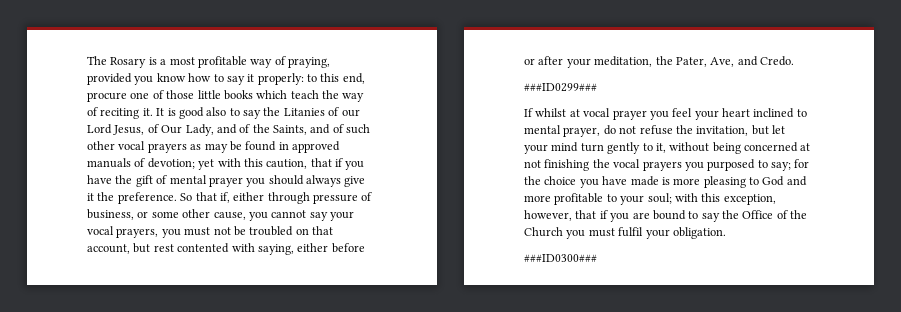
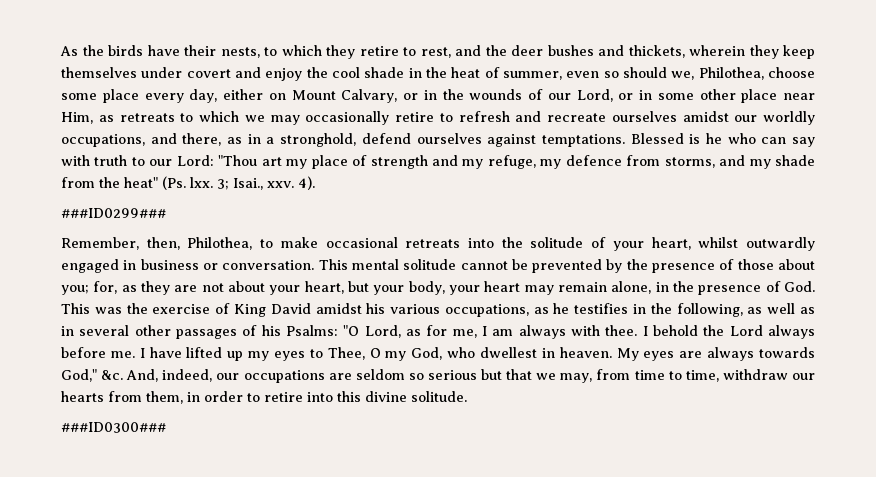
[87,56,330,68] [87,73,365,85] [87,90,365,102] [87,107,360,119] [87,124,371,136] [87,141,340,153] [87,158,365,170] [87,175,366,187] [87,192,373,204] [87,209,354,221] [87,226,333,238] [87,243,365,255] [524,56,794,68] [524,83,597,92] [524,108,807,120] [524,125,785,137] [524,142,811,154] [524,159,810,171] [524,176,807,188] [524,193,776,205] [524,210,808,222] [524,227,726,239] The Rosary is a most profitable way of praying, provided you know how to say it properly: to this end, procure one of those little books which teach the way of reciting it. It is good also to say the Litanies of our Lord Jesus, of Our Lady, and of the Saints, and of such other vocal prayers as may be found in approved manuals of devotion; yet with this caution, that if you have the gift of mental prayer you should always give it the preference. So that if, either through pressure of business, or some other cause, you cannot say your vocal prayers, you must not be troubled on that account, but rest contented with saying, either before or after your meditation, the Pater, Ave, and Credo. // ###ID0299### // If whilst at vocal prayer you feel your heart inclined to mental prayer, do not refuse the invitation, but let your mind turn gently to it, without being concerned at not finishing the vocal prayers you purposed to say; for the choice you have made is more pleasing to God and more profitable to your soul; with this exception, however, that if you are bound to say the Office of the Church you must fulfil your obligation. -> [60,45,815,59] [61,67,816,81] [61,89,815,103] [61,111,815,125] [61,133,815,147] [61,155,816,169] [61,176,315,190] [61,208,166,218] [61,237,815,251] [61,259,815,273] [61,281,816,295] [61,303,815,317] [61,325,815,339] [61,347,815,361] [61,369,815,383] [61,391,467,404] As the birds have their nests, to which they retire to rest, and the deer bushes and thickets, wherein they keep themselves under covert and enjoy the cool shade in the heat of summer, even so should we, Philothea, choose some place every day, either on Mount Calvary, or in the wounds of our Lord, or in some other place near Him, as retreats to which we may occasionally retire to refresh and recreate ourselves amidst our worldly occupations, and there, as in a stronghold, defend ourselves against temptations. Blessed is he who can say with truth to our Lord: "Thou art my place of strength and my refuge, my defence from storms, and my shade from the heat" (Ps. lxx. 3; Isai., xxv. 4). // ###ID0299### // Remember, then, Philothea, to make occasional retreats into the solitude of your heart, whilst outwardly engaged in business or conversation. This mental solitude cannot be prevented by the presence of those about you; for, as they are not about your heart, but your body, your heart may remain alone, in the presence of God. This was the exercise of King David amidst his various occupations, as he testifies in the following, as well as in several other passages of his Psalms: "O Lord, as for me, I am always with thee. I behold the Lord always before me. I have lifted up my eyes to Thee, O my God, who dwellest in heaven. My eyes are always towards God," &c. And, indeed, our occupations are seldom so serious but that we may, from time to time, withdraw our hearts from them, in order to retire into this divine solitude.

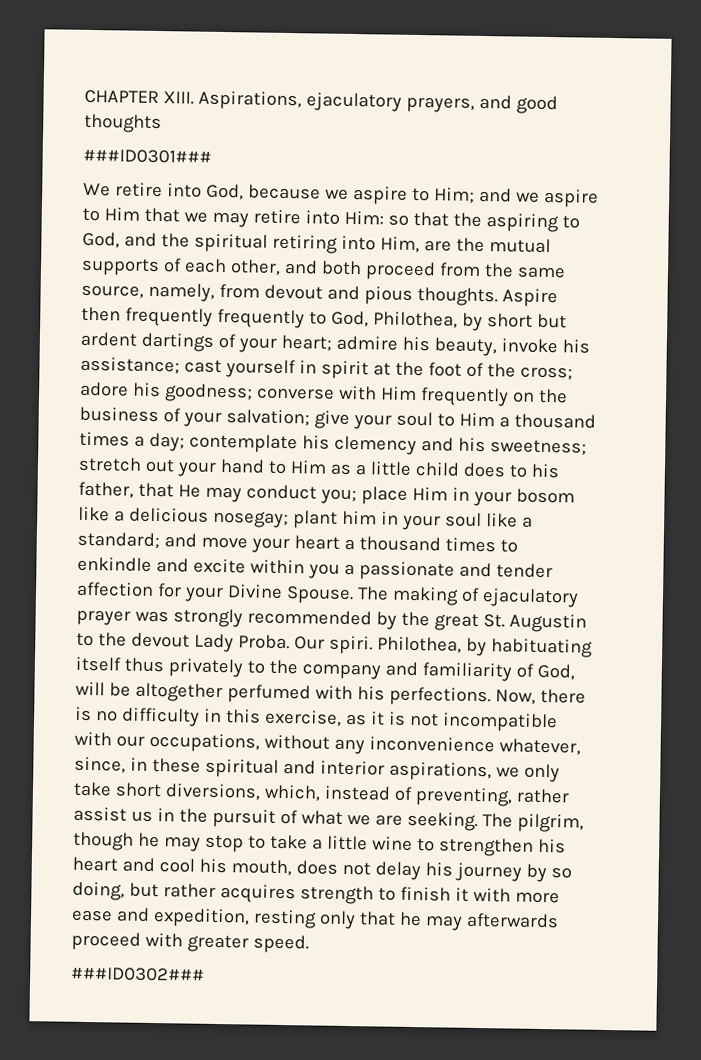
[60,45,815,59] [61,67,816,81] [61,89,815,103] [61,111,815,125] [61,133,815,147] [61,155,816,169] [61,176,315,190] [61,208,166,218] [61,237,815,251] [61,259,815,273] [61,281,816,295] [61,303,815,317] [61,325,815,339] [61,347,815,361] [61,369,815,383] [61,391,467,404] [61,422,166,433] As the birds have their nests, to which they retire to rest, and the deer bushes and thickets, wherein they keep themselves under covert and enjoy the cool shade in the heat of summer, even so should we, Philothea, choose some place every day, either on Mount Calvary, or in the wounds of our Lord, or in some other place near Him, as retreats to which we may occasionally retire to refresh and recreate ourselves amidst our worldly occupations, and there, as in a stronghold, defend ourselves against temptations. Blessed is he who can say with truth to our Lord: "Thou art my place of strength and my refuge, my defence from storms, and my shade from the heat" (Ps. lxx. 3; Isai., xxv. 4). // ###ID0299### // Remember, then, Philothea, to make occasional retreats into the solitude of your heart, whilst outwardly engaged in business or conversation. This mental solitude cannot be prevented by the presence of those about you; for, as they are not about your heart, but your body, your heart may remain alone, in the presence of God. This was the exercise of King David amidst his various occupations, as he testifies in the following, as well as in several other passages of his Psalms: "O Lord, as for me, I am always with thee. I behold the Lord always before me. I have lifted up my eyes to Thee, O my God, who dwellest in heaven. My eyes are always towards God," &c. And, indeed, our occupations are seldom so serious but that we may, from time to time, withdraw our hearts from them, in order to retire into this divine solitude. // ###ID0300### -> [84,89,558,115] [84,113,162,134] [83,148,212,164] [83,182,599,208] [82,207,580,233] [82,231,551,254] [81,257,566,281] [81,282,558,308] [81,306,567,331] [80,331,590,357] [80,356,573,381] [80,381,568,407] [79,406,596,430] [79,431,587,456] [78,456,560,479] [78,481,575,507] [78,506,533,531] [77,531,518,554] [77,556,553,581] [76,581,579,608] [76,608,587,633] [76,632,593,658] [75,656,575,682] [75,681,586,707] [75,706,558,733] [74,731,581,756] [74,756,560,783] [73,781,570,807] [73,806,584,833] [73,831,566,857] [72,856,572,883] [72,881,560,905] [71,907,559,931] [71,931,309,954] [71,966,205,982] CHAPTER XIII. Aspirations, ejaculatory prayers, and good thoughts // ###ID0301### // We retire into God, because we aspire to Him; and we aspire to Him that we may retire into Him: so that the aspiring to God, and the spiritual retiring into Him, are the mutual supports of each other, and both proceed from the same source, namely, from devout and pious thoughts. Aspire then frequently frequently to God, Philothea, by short but ardent dartings of your heart; admire his beauty, invoke his assistance; cast yourself in spirit at the foot of the cross; adore his goodness; converse with Him frequently on the business of your salvation; give your soul to Him a thousand times a day; contemplate his clemency and his sweetness; stretch out your hand to Him as a little child does to his father, that He may conduct you; place Him in your bosom like a delicious nosegay; plant him in your soul like a standard; and move your heart a thousand times to enkindle and excite within you a passionate and tender affection for your Divine Spouse. The making of ejaculatory prayer was strongly recommended by the great St. Augustin to the devout Lady Proba. Our spiri. Philothea, by habituating itself thus privately to the company and familiarity of God, will be altogether perfumed with his perfections. Now, there is no difficulty in this exercise, as it is not incompatible with our occupations, without any inconvenience whatever, since, in these spiritual and interior aspirations, we only take short diversions, which, instead of preventing, rather assist us in the pursuit of what we are seeking. The pilgrim, though he may stop to take a little wine to strengthen his heart and cool his mouth, does not delay his journey by so doing, but rather acquires strength to finish it with more ease and expedition, resting only that he may afterwards proceed with greater speed. // ###ID0302###

